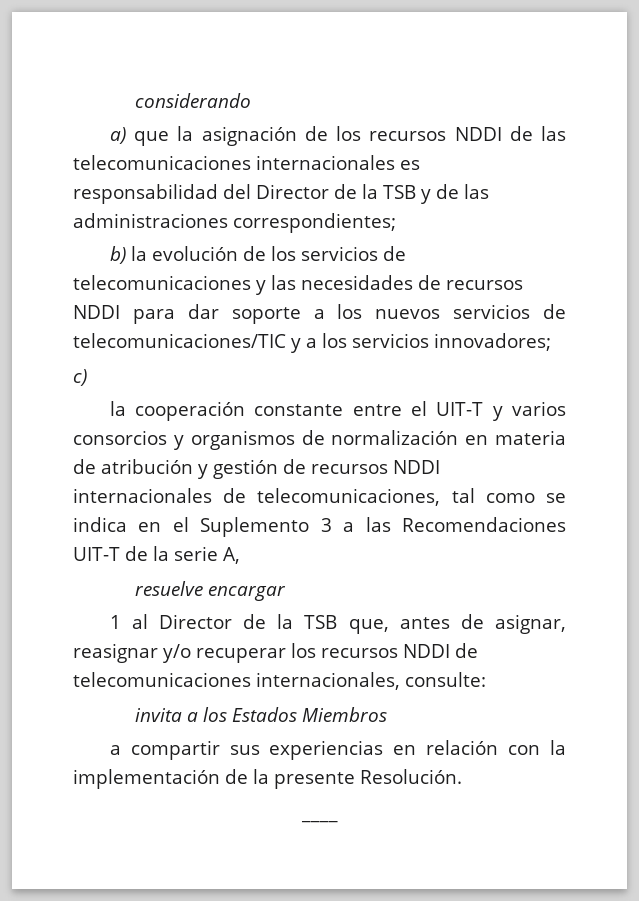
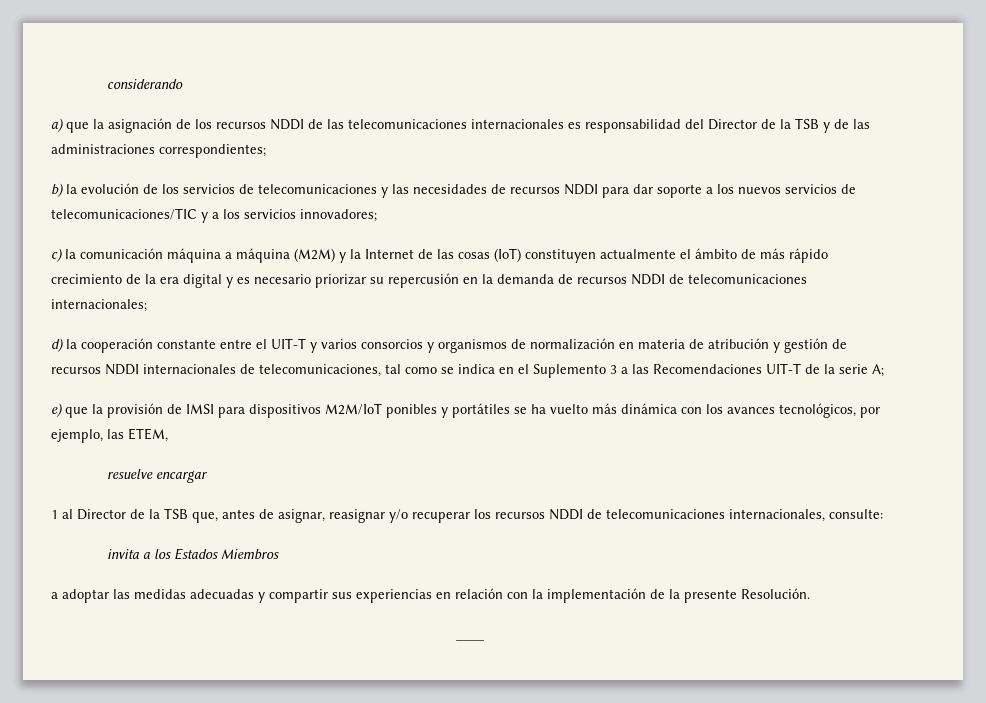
(87, 377) // -> [65,248,828,263] [51,273,807,288] [51,299,147,312] [51,338,64,352] la comunicación máquina a máquina (M2M) y la Internet de las cosas (IoT) constituyen actualmente el ámbito de más rápido crecimiento de la era digital y es necesario priorizar su repercusión en la demanda de recursos NDDI de telecomunicaciones internacionales; // d)
[222,547,240,564] A, -> [872,364,884,377] [51,403,880,418] [51,428,168,443] A; // e) que la provisión de IMSI para dispositivos M2M/IoT ponibles y portátiles se ha vuelto más dinámica con los avances tecnológicos, por ejemplo, las ETEM,
(121, 750) none -> [62,589,265,603] adoptar las medidas adecuadas y

